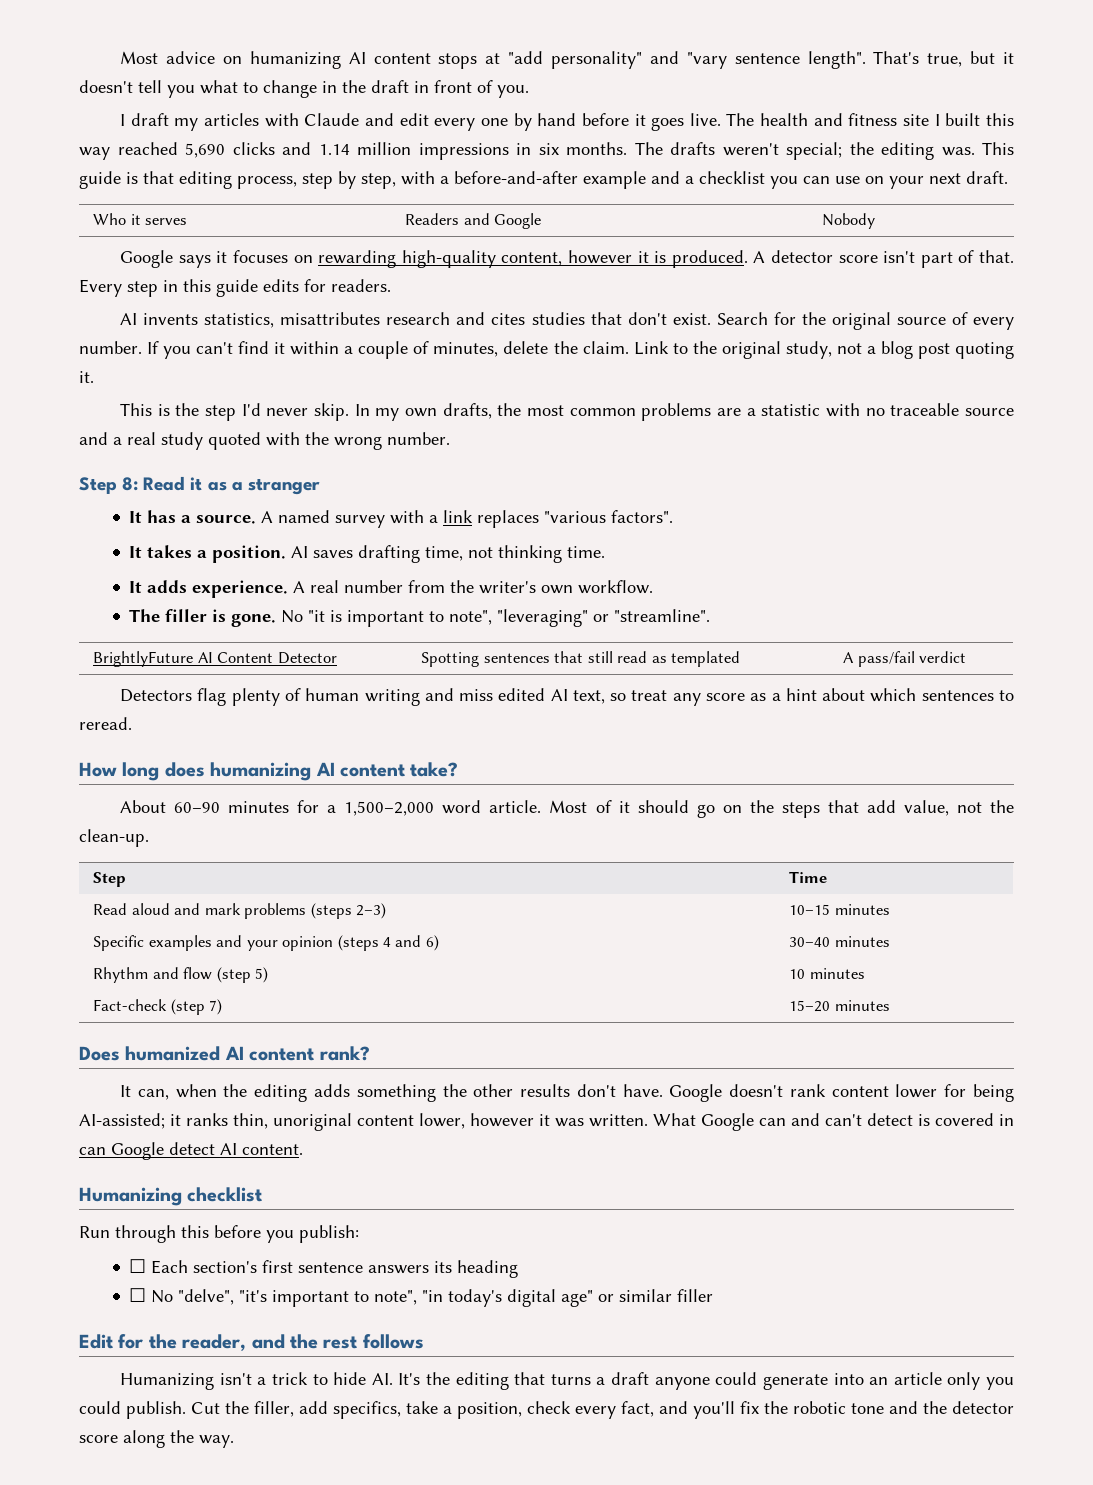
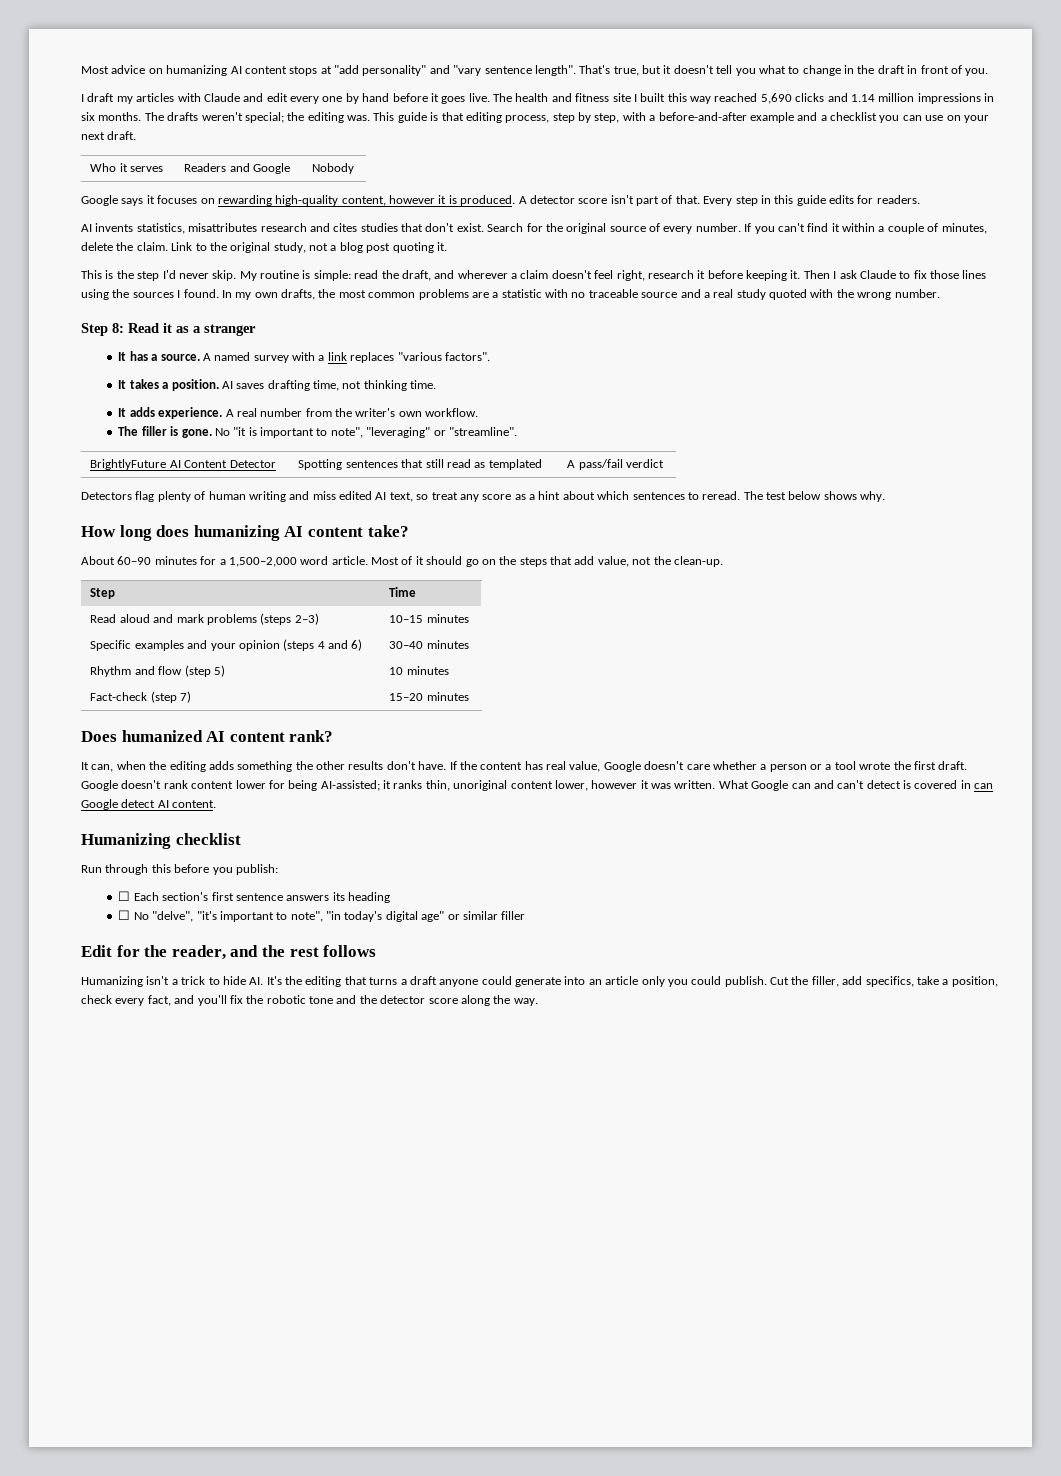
(350, 412) none -> [239,270,987,281] [81,289,219,300] My routine is simple: read the draft, and wherever a claim doesn't feel right, research it before keeping it. Then I ask Claude to fix those lines using the sources I found.
(132, 723) none -> [743,491,886,502] The test below shows why.
(663, 1090) none -> [449,761,968,772] If the content has real value, Google doesn't care whether a person or a tool wrote the first draft.

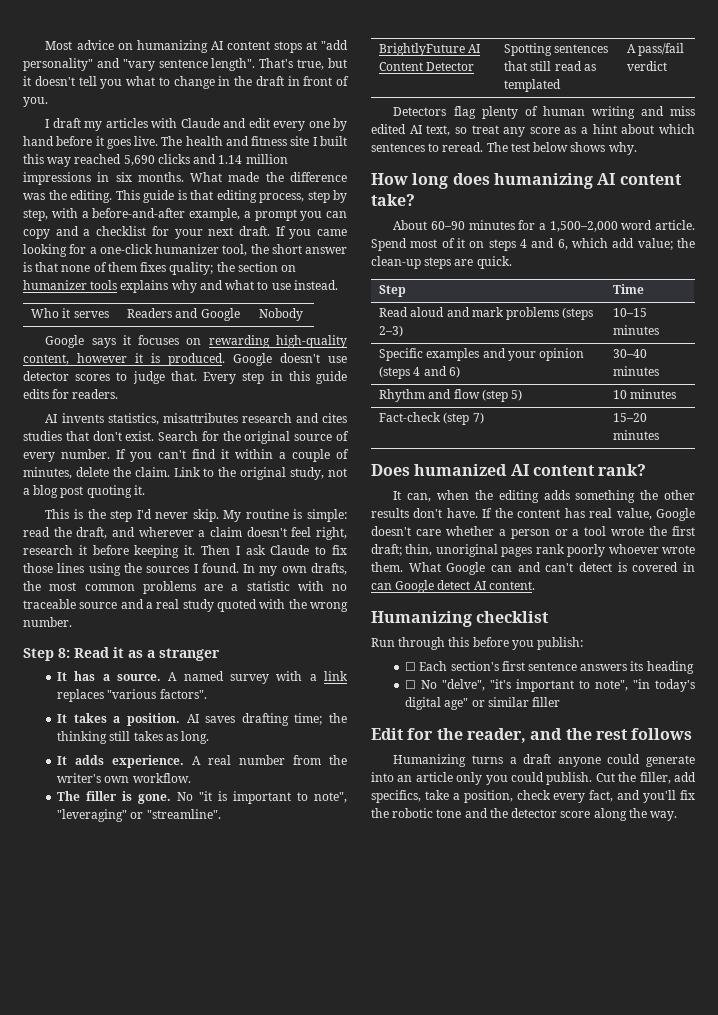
[144,112,370,123] The drafts weren't special; the editing was. -> [190,172,347,182] [23,190,112,203] What made the difference was the editing.
[749,112,989,123] [81,131,137,140] example and a checklist you can use on your next draft. -> [189,208,347,221] [23,226,347,239] [23,244,347,257] [23,262,297,275] [23,280,338,293] example, a prompt you can copy and a checklist for your next draft. If you came looking for a one-click humanizer tool, the short answer is that none of them fixes quality; the section on humanizer tools explains why and what to use instead.
[518,195,673,206] A detector score isn't part of -> [233,353,347,366] [23,371,165,384] Google doesn't use detector scores to judge
[313,380,437,391] time, not thinking time. -> [294,713,347,725] [57,731,209,744] time; the thinking still takes as long.
[371,556,723,567] Most of it should go on the steps that add value, not the clean-up. -> [371,238,695,251] [371,256,512,269] Spend most of it on steps 4 and 6, which add value; the clean-up steps are quick.
[938,761,968,770] [81,780,716,791] draft. Google doesn't rank content lower for being AI-assisted; it ranks thin, unoriginal content lower, however it was written. -> [371,544,695,557] [371,562,403,572] draft; thin, unoriginal pages rank poorly whoever wrote them.
[146,976,367,987] isn't a trick to hide AI. It's the editing that -> (467, 760) none

